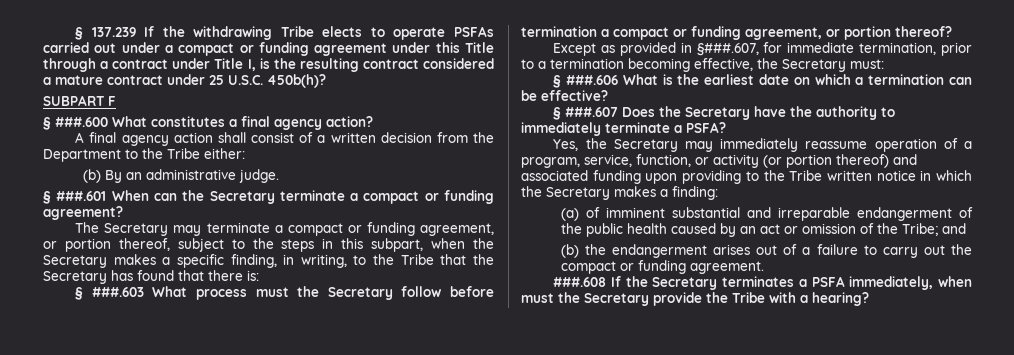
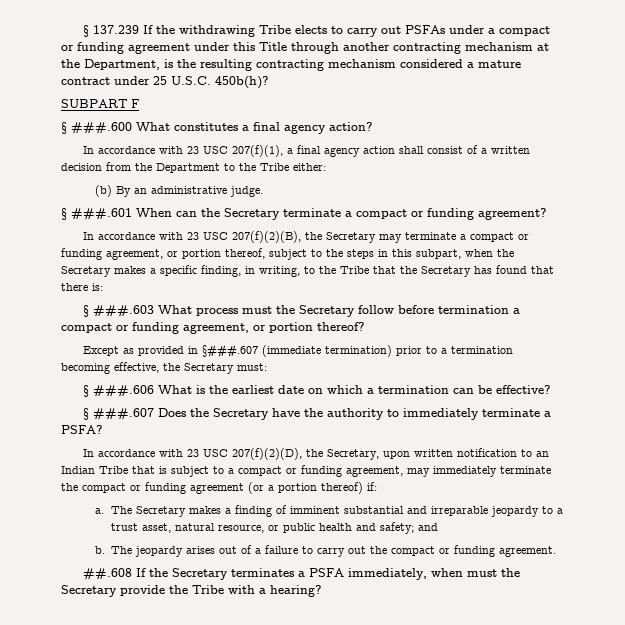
[393,26,494,40] [43,42,117,53] operate PSFAs carried out -> [346,25,445,37] carry out PSFAs
[100,58,256,71] a contract under Title I, -> [343,42,549,54] [61,59,160,70] another contracting mechanism at the Department,
[362,59,419,69] contract -> [256,59,396,71] contracting mechanism
[75,132,85,143] A -> [82,145,293,157] In accordance with 23 USC 207(f)(1), a
[75,222,100,233] The -> [82,231,322,243] In accordance with 23 USC 207(f)(2)(B), the
[696,42,937,56] §###.607, for immediate termination, -> [201,344,392,358] §###.607 (immediate termination)
[553,138,972,152] [521,154,917,168] [521,170,972,184] [521,186,718,200] [560,208,579,221] Yes, the Secretary may immediately reassume operation of a program, service, function, or activity (or portion thereof) and associated funding upon providing to the Tribe written notice in which the Secretary makes a finding: // (a) -> [82,448,549,460] [61,465,551,477] [61,482,377,494] [94,505,273,517] In accordance with 23 USC 207(f)(2)(D), the Secretary, upon written notification to an Indian Tribe that is subject to a compact or funding agreement, may immediately terminate the compact or funding agreement (or a portion thereof) if: // a. The Secretary makes a finding
[856,207,973,221] [560,223,966,237] [560,244,708,258] endangerment of the public health caused by an act or omission of the Tribe; and // (b) the endangerment -> [491,506,564,517] [111,522,439,534] [94,546,184,557] jeopardy to a trust asset, natural resource, or public health and safety; and // b. The jeopardy
[553,277,607,287] ###.608 -> [82,568,132,580] ##.608

